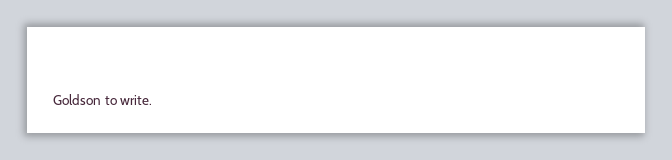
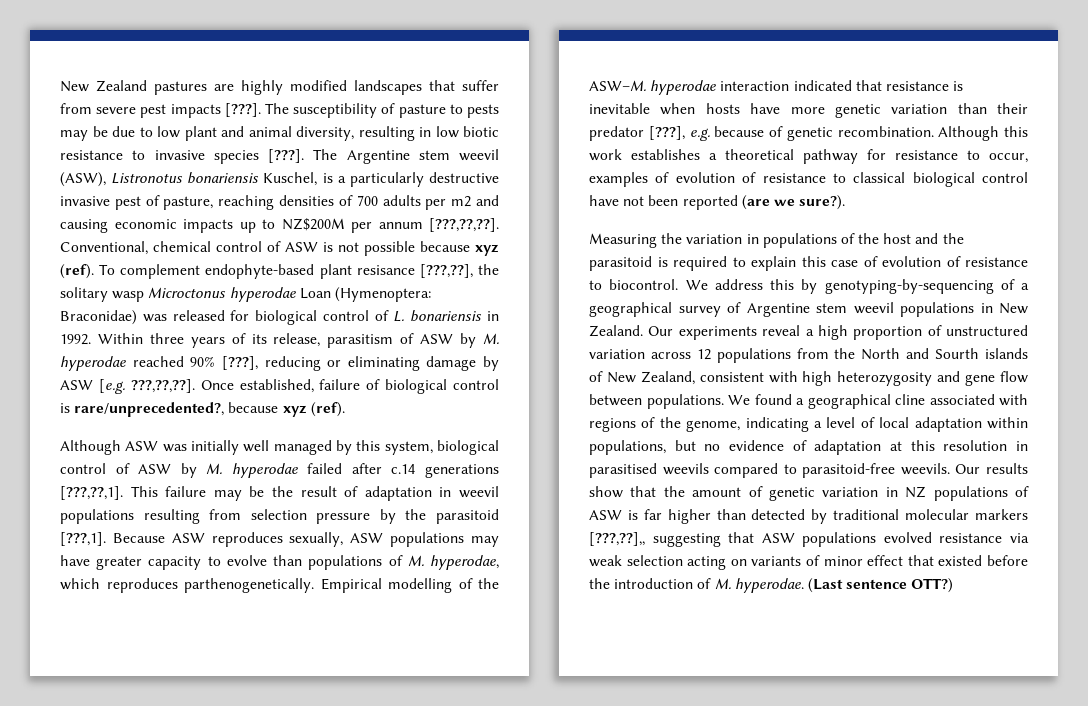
[53,94,153,105] Goldson to write. -> [60,80,499,95] [60,103,499,118] [60,126,499,141] [60,149,499,164] [60,172,500,187] [60,195,499,210] [60,218,499,233] [60,241,499,256] [60,264,500,279] [60,287,431,302] [60,310,499,325] [60,333,500,348] [60,356,499,371] [60,379,499,394] [60,402,345,417] [60,440,499,455] [60,463,499,478] [60,486,500,501] [60,509,499,524] [60,532,499,547] [60,555,500,570] [60,578,499,593] [589,80,964,95] [589,103,1028,118] [589,126,1028,141] [589,149,1028,164] [589,172,1028,187] [589,195,846,210] [589,233,964,248] [589,256,1028,271] [589,279,1029,294] [589,302,1028,317] [589,325,1028,340] [589,348,1028,363] [589,371,1028,386] [589,394,1028,409] [589,417,1028,432] [589,440,1028,455] [589,463,1028,478] [589,486,1029,501] [589,509,1028,524] [589,532,1029,547] [589,555,1028,570] [589,578,954,593] New Zealand pastures are highly modified landscapes that suffer from severe pest impacts [???]. The susceptibility of pasture to pests may be due to low plant and animal diversity, resulting in low biotic resistance to invasive species [???]. The Argentine stem weevil (ASW), Listronotus bonariensis Kuschel, is a particularly destructive invasive pest of pasture, reaching densities of 700 adults per m2 and causing economic impacts up to NZ$200M per annum [???,??,??]. Conventional, chemical control of ASW is not possible because xyz (ref). To complement endophyte-based plant resisance [???,??], the solitary wasp Microctonus hyperodae Loan (Hymenoptera: Braconidae) was released for biological control of L. bonariensis in 1992. Within three years of its release, parasitism of ASW by M. hyperodae reached 90% [???], reducing or eliminating damage by ASW [e.g. ???,??,??]. Once established, failure of biological control is rare/unprecedented?, because xyz (ref). // Although ASW was initially well managed by this system, biological control of ASW by M. hyperodae failed after c.14 generations [???,??,1]. This failure may be the result of adaptation in weevil populations resulting from selection pressure by the parasitoid [???,1]. Because ASW reproduces sexually, ASW populations may have greater capacity to evolve than populations of M. hyperodae, which reproduces parthenogenetically. Empirical modelling of the ASW–M. hyperodae interaction indicated that resistance is inevitable when hosts have more genetic variation than their predator [???], e.g. because of genetic recombination. Although this work establishes a theoretical pathway for resistance to occur, examples of evolution of resistance to classical biological control have not been reported (are we sure?). // Measuring the variation in populations of the host and the parasitoid is required to explain this case of evolution of resistance to biocontrol. We address this by genotyping-by-sequencing of a geographical survey of Argentine stem weevil populations in New Zealand. Our experiments reveal a high proportion of unstructured variation across 12 populations from the North and Sourth islands of New Zealand, consistent with high heterozygosity and gene flow between populations. We found a geographical cline associated with regions of the genome, indicating a level of local adaptation within populations, but no evidence of adaptation at this resolution in parasitised weevils compared to parasitoid-free weevils. Our results show that the amount of genetic variation in NZ populations of ASW is far higher than detected by traditional molecular markers [???,??],, suggesting that ASW populations evolved resistance via weak selection acting on variants of minor effect that existed before the introduction of M. hyperodae. (Last sentence OTT?)

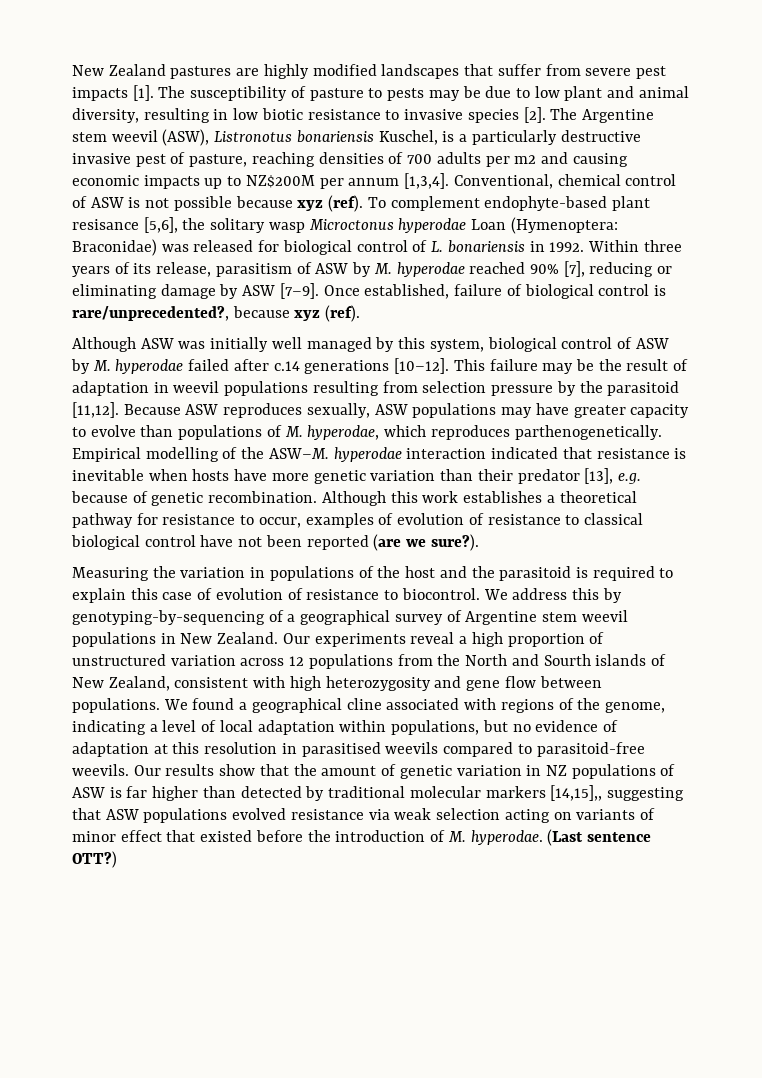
[224,103,261,117] [???]. -> [132,85,154,101] [1].
[268,149,304,163] [???]. -> [523,107,546,123] [2].
[429,218,499,232] [???,??,??]. -> [404,173,450,189] [1,3,4].
[419,264,473,278] [???,??], -> [143,217,178,233] [5,6],
[221,356,258,370] [???], -> [563,261,585,277] [7],
[98,379,195,394] [e.g. ???,??,??]. -> [279,283,319,299] [7–9].
[60,486,123,500] [???,??,1]. -> [394,358,450,374] [10–12].
[60,532,106,546] [???,1]. -> [72,402,119,418] [11,12].
[648,126,685,140] [???], -> [584,468,614,484] [13],
[589,532,645,546] [???,??],, -> [550,785,603,801] [14,15],,

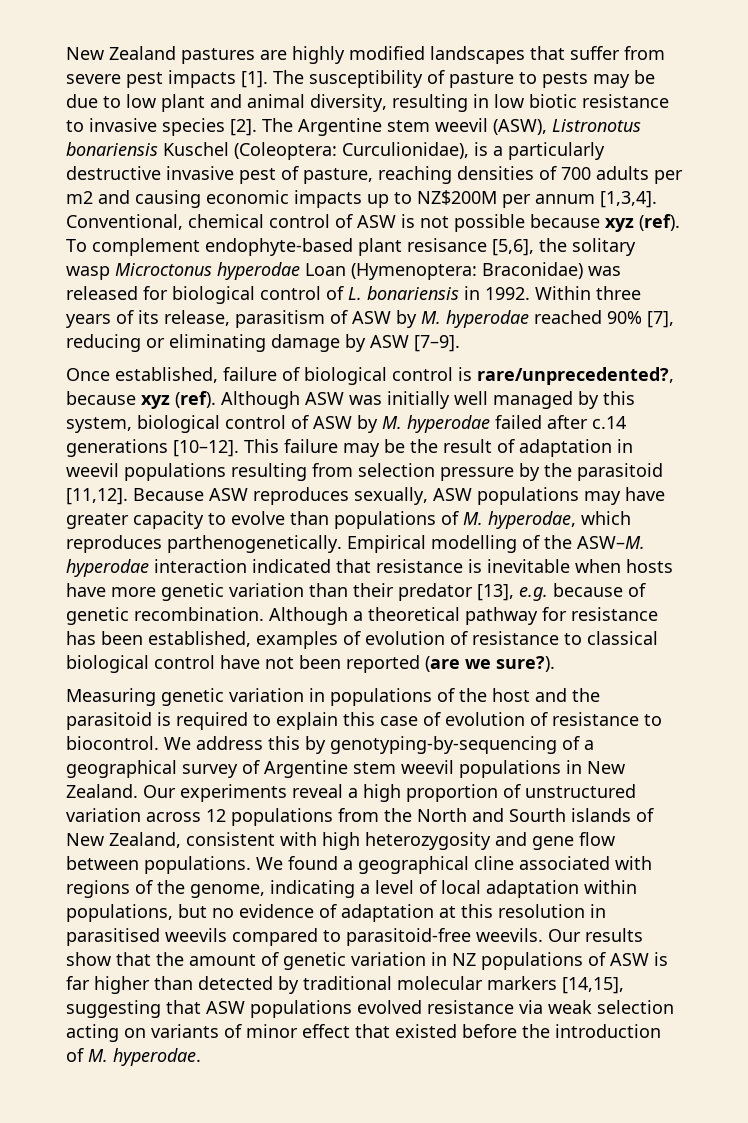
[378,130,438,145] Kuschel, -> [163,142,469,160] Kuschel (Coleoptera: Curculionidae),
(319, 291) none -> (460, 343) //
(361, 313) // -> (216, 399) none
[390,491,543,503] this work establishes -> (348, 616) none
[240,515,301,528] to occur, -> [66,631,251,647] has been established,
[152,566,176,578] the -> [161,688,224,706] genetic
[550,785,603,801] [14,15],, -> [562,977,624,994] [14,15],
[547,829,651,846] [72,851,117,868] (Last sentence OTT?) -> (201, 1057) none

